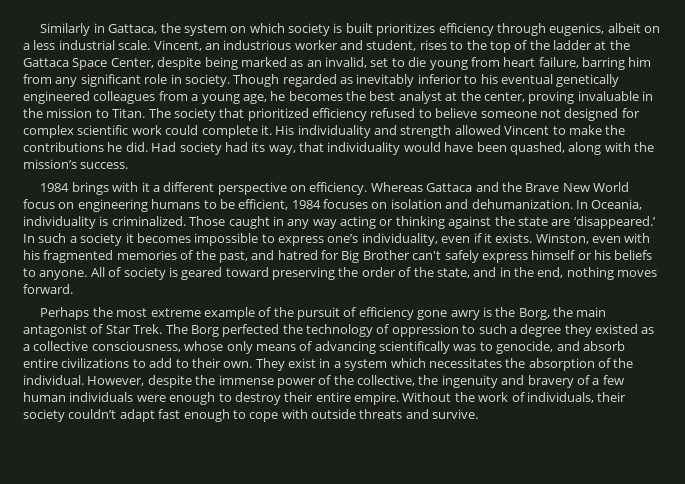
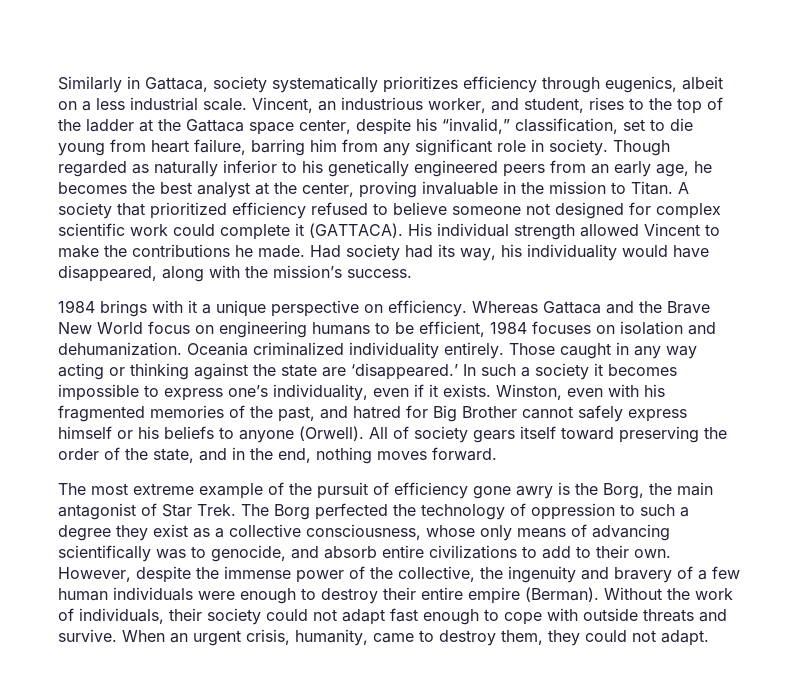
[160,23,373,36] the system on which society is built -> [213,76,378,93] society systematically
[294,40,338,50] worker -> [428,98,486,113] worker,
[72,57,367,70] Space Center, despite being marked as an invalid, -> [249,118,618,135] space center, despite his “invalid,” classification,
[356,74,415,87] inevitably -> [154,161,218,177] naturally
[500,74,553,84] eventual -> (323, 166) none
[93,91,240,104] colleagues from a young -> [503,160,651,177] peers from an early
[148,108,171,118] The -> [678,182,689,194] A
[260,125,397,138] it. His individuality and -> [295,223,509,238] it (GATTACA). His individual
[125,142,148,152] did. -> [258,245,305,258] made.
[299,142,324,152] that -> [501,244,522,257] his
[476,142,565,155] been quashed, -> [58,265,157,282] disappeared,
[163,182,215,192] different -> [216,300,266,317] unique
[575,199,643,210] [23,216,186,229] In Oceania, individuality is criminalized. -> [187,342,504,359] Oceania criminalized individuality entirely.
[412,251,442,260] can't -> [522,406,573,419] cannot
[39,270,88,280] anyone. -> [239,426,364,443] anyone (Orwell).
[168,267,223,280] is geared -> [473,426,556,443] gears itself
[40,307,113,320] Perhaps the -> [58,483,86,495] The
[595,324,638,334] existed -> [153,524,188,537] exist
[255,358,634,371] [23,375,84,385] They exist in a system which necessitates the absorption of the individual. -> (671, 553) none
[354,392,399,405] empire. -> [468,587,599,604] empire (Berman).
[68,409,117,419] couldn’t -> [266,609,337,621] could not
(479, 414) none -> [122,629,709,646] When an urgent crisis, humanity, came to destroy them, they could not adapt.

